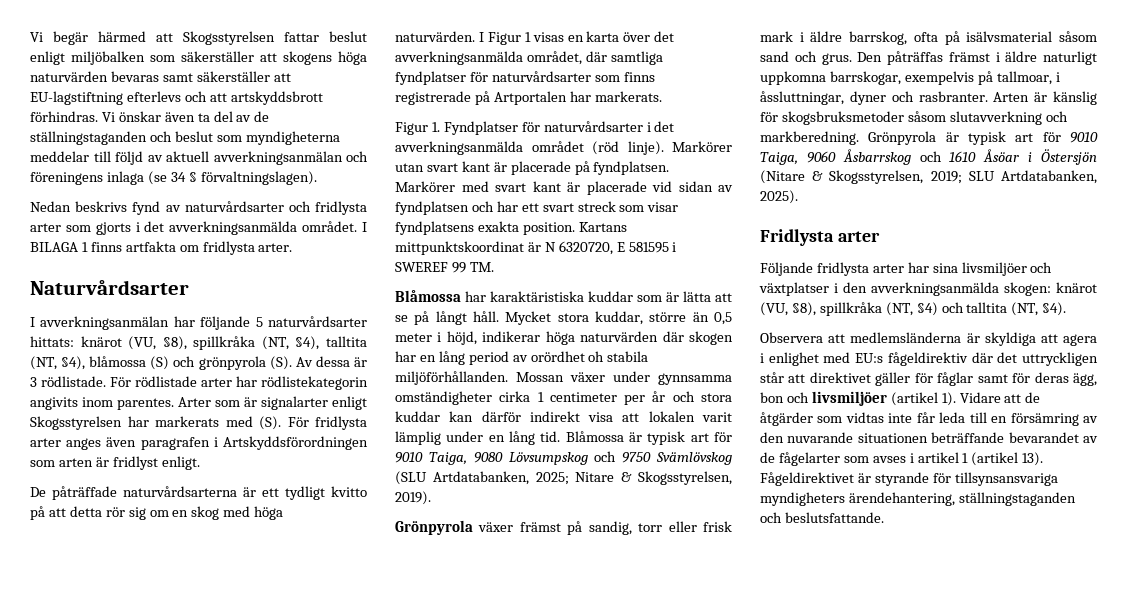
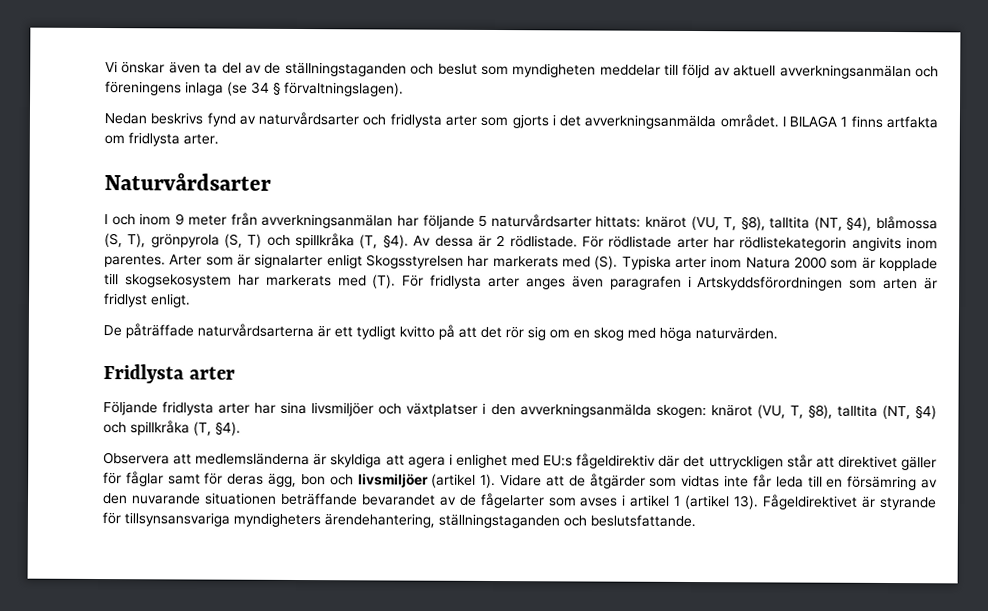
[30,31,367,45] [30,51,367,65] [30,71,291,82] [30,91,323,105] [30,111,115,122] Vi begär härmed att Skogsstyrelsen fattar beslut enligt miljöbalken som säkerställer att skogens höga naturvärden bevaras samt säkerställer att EU-lagstiftning efterlevs och att artskyddsbrott förhindras. Vi -> [105,61,118,73] Vi
[245,131,340,145] myndigheterna -> [512,63,597,78] myndigheten
(35, 322) none -> [111,212,258,226] och inom 9 meter från
[162,336,367,350] [30,356,292,370] §8), spillkråka (NT, §4), talltita (NT, §4), blåmossa (S) och grönpyrola (S). -> [723,215,938,231] [104,232,409,249] T, §8), talltita (NT, §4), blåmossa (S, T), grönpyrola (S, T) och spillkråka (T, §4).
[30,377,37,387] 3 -> [496,235,506,247] 2
(281, 423) none -> [621,255,939,272] [104,273,397,289] Typiska arter inom Natura 2000 som är kopplade till skogsekosystem har markerats med (T).
[69,506,102,517] detta -> [480,326,502,339] det
[478,31,675,45] [395,51,663,65] [395,71,655,85] [395,91,662,105] [395,121,675,135] [395,141,732,155] [395,161,670,175] [395,181,733,195] [395,201,679,215] [395,221,627,235] [395,241,677,255] [395,262,494,273] [395,290,732,302] [395,311,732,325] [395,331,733,345] [395,351,649,365] [395,371,732,385] [395,391,732,405] [395,411,732,422] [395,431,732,445] [395,451,732,465] [395,471,732,485] [395,491,431,505] [395,520,733,535] [760,31,1097,45] [760,51,1097,65] [760,71,1060,85] [760,91,1097,105] [760,111,1068,125] [760,131,1098,145] [760,149,1097,165] [760,170,1097,184] [760,190,798,204] I Figur 1 visas en karta över det avverkningsanmälda området, där samtliga fyndplatser för naturvårdsarter som finns registrerade på Artportalen har markerats. // Figur 1. Fyndplatser för naturvårdsarter i det avverkningsanmälda området (röd linje). Markörer utan svart kant är placerade på fyndplatsen. Markörer med svart kant är placerade vid sidan av fyndplatsen och har ett svart streck som visar fyndplatsens exakta position. Kartans mittpunktskoordinat är N 6320720, E 581595 i SWEREF 99 TM. // Blåmossa har karaktäristiska kuddar som är lätta att se på långt håll. Mycket stora kuddar, större än 0,5 meter i höjd, indikerar höga naturvärden där skogen har en lång period av orördhet oh stabila miljöförhållanden. Mossan växer under gynnsamma omständigheter cirka 1 centimeter per år och stora kuddar kan därför indirekt visa att lokalen varit lämplig under en lång tid. Blåmossa är typisk art för 9010 Taiga, 9080 Lövsumpskog och 9750 Svämlövskog (SLU Artdatabanken, 2025; Nitare & Skogsstyrelsen, 2019). // Grönpyrola växer främst på sandig, torr eller frisk mark i äldre barrskog, ofta på isälvsmaterial såsom sand och grus. Den påträffas främst i äldre naturligt uppkomna barrskogar, exempelvis på tallmoar, i åssluttningar, dyner och rasbranter. Arten är känslig för skogsbruksmetoder såsom slutavverkning och markberedning. Grönpyrola är typisk art för 9010 Taiga, 9060 Åsbarrskog och 1610 Åsöar i Östersjön (Nitare & Skogsstyrelsen, 2019; SLU Artdatabanken, 2025). -> (778, 333) none
[791,302,882,316] §8), spillkråka -> [789,404,878,419] T, §8), talltita
[966,302,1039,316] talltita (NT, -> [130,420,212,436] spillkråka (T,

